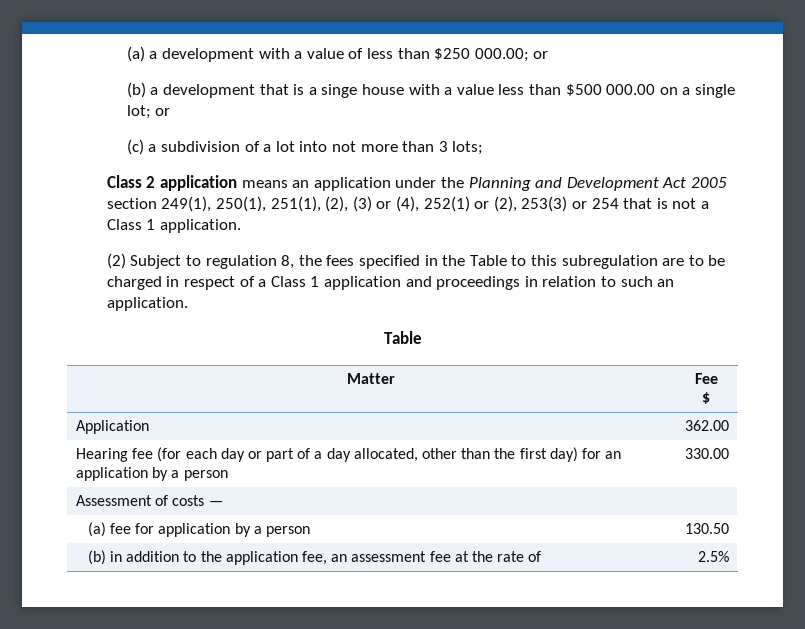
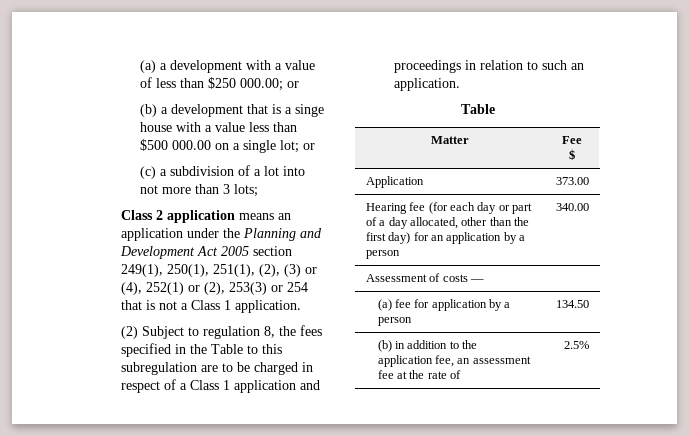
[685,420,730,431] 362.00 -> [556,177,590,185] 373.00
[685,448,730,459] 330.00 -> [556,203,590,211] 340.00
[685,523,730,534] 130.50 -> [556,300,590,308] 134.50

